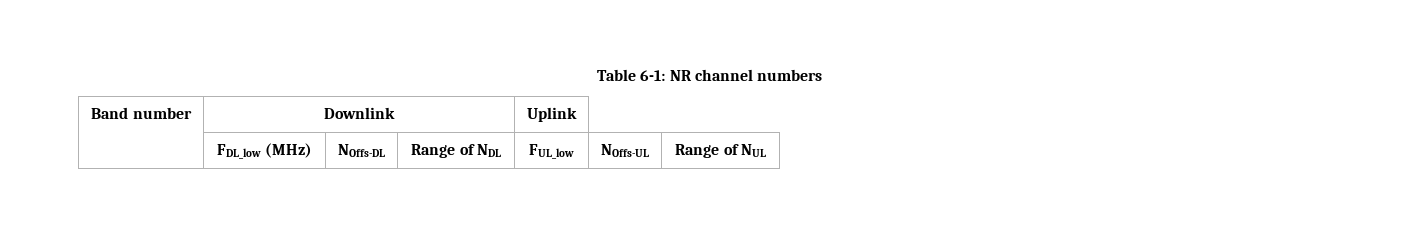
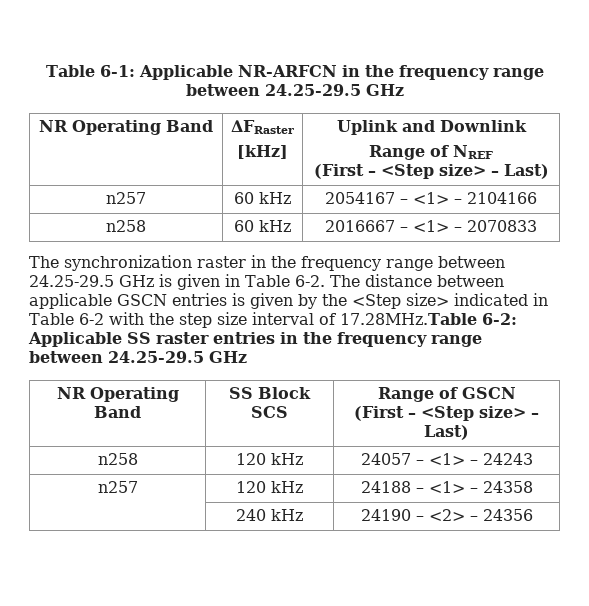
[669,69,823,81] [91,107,192,119] [324,107,395,119] NR channel numbers // Band number | Downlink -> [138,65,544,80] [185,84,404,96] [39,120,214,135] [231,120,294,134] [237,145,288,159] Applicable NR-ARFCN in the frequency range between 24.25-29.5 GHz // NR Operating Band | ΔFRaster // [kHz]
[216,143,313,159] [338,144,385,157] [411,144,501,158] [529,144,574,159] [601,144,649,157] [675,144,766,158] // | FDL_low (MHz) | NOffs-DL | Range of NDL | FUL_low | NOffs-UL | Range of NUL -> [401,120,527,132] [369,145,493,160] [313,164,549,179] [106,192,146,204] [234,192,291,204] [325,192,537,204] [106,220,146,232] [234,220,291,232] [325,220,537,232] [29,255,505,271] [29,274,504,290] [29,293,548,309] [29,312,517,328] [28,332,482,347] [29,351,247,363] [56,387,179,402] [94,406,141,418] [229,387,311,399] [251,406,288,418] [377,387,516,402] [354,406,539,421] [424,425,469,440] [97,453,138,465] [236,453,303,465] [360,453,533,465] [97,481,138,493] [236,481,303,493] [360,481,533,493] [236,509,303,521] [360,509,533,521] and Downlink // Range of NREF // (First – <Step size> – Last) // n257 | 60 kHz | 2054167 – <1> – 2104166 // n258 | 60 kHz | 2016667 – <1> – 2070833 // The synchronization raster in the frequency range between 24.25-29.5 GHz is given in Table 6-2. The distance between applicable GSCN entries is given by the <Step size> indicated in Table 6-2 with the step size interval of 17.28MHz.Table 6-2: Applicable SS raster entries in the frequency range between 24.25-29.5 GHz // NR Operating Band | SS Block SCS | Range of GSCN // (First – <Step size> – Last) // n258 | 120 kHz | 24057 – <1> – 24243 // n257 | 120 kHz | 24188 – <1> – 24358 // | 240 kHz | 24190 – <2> – 24356

